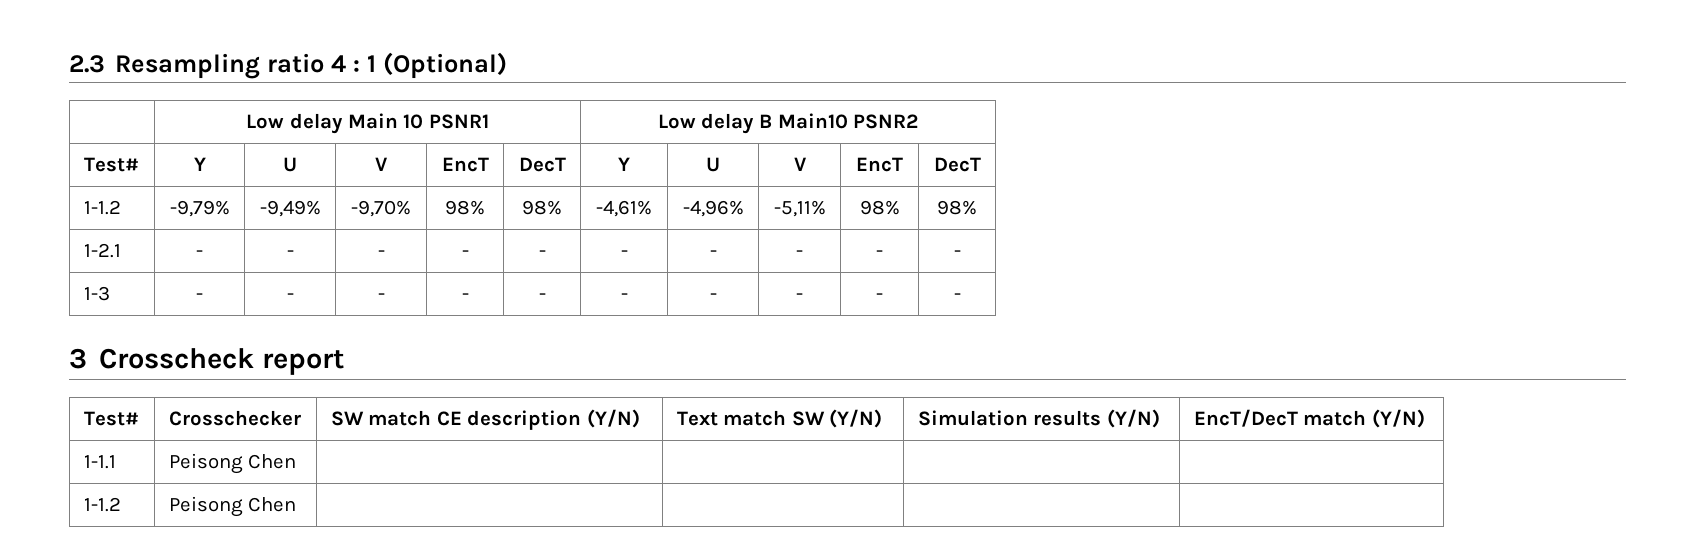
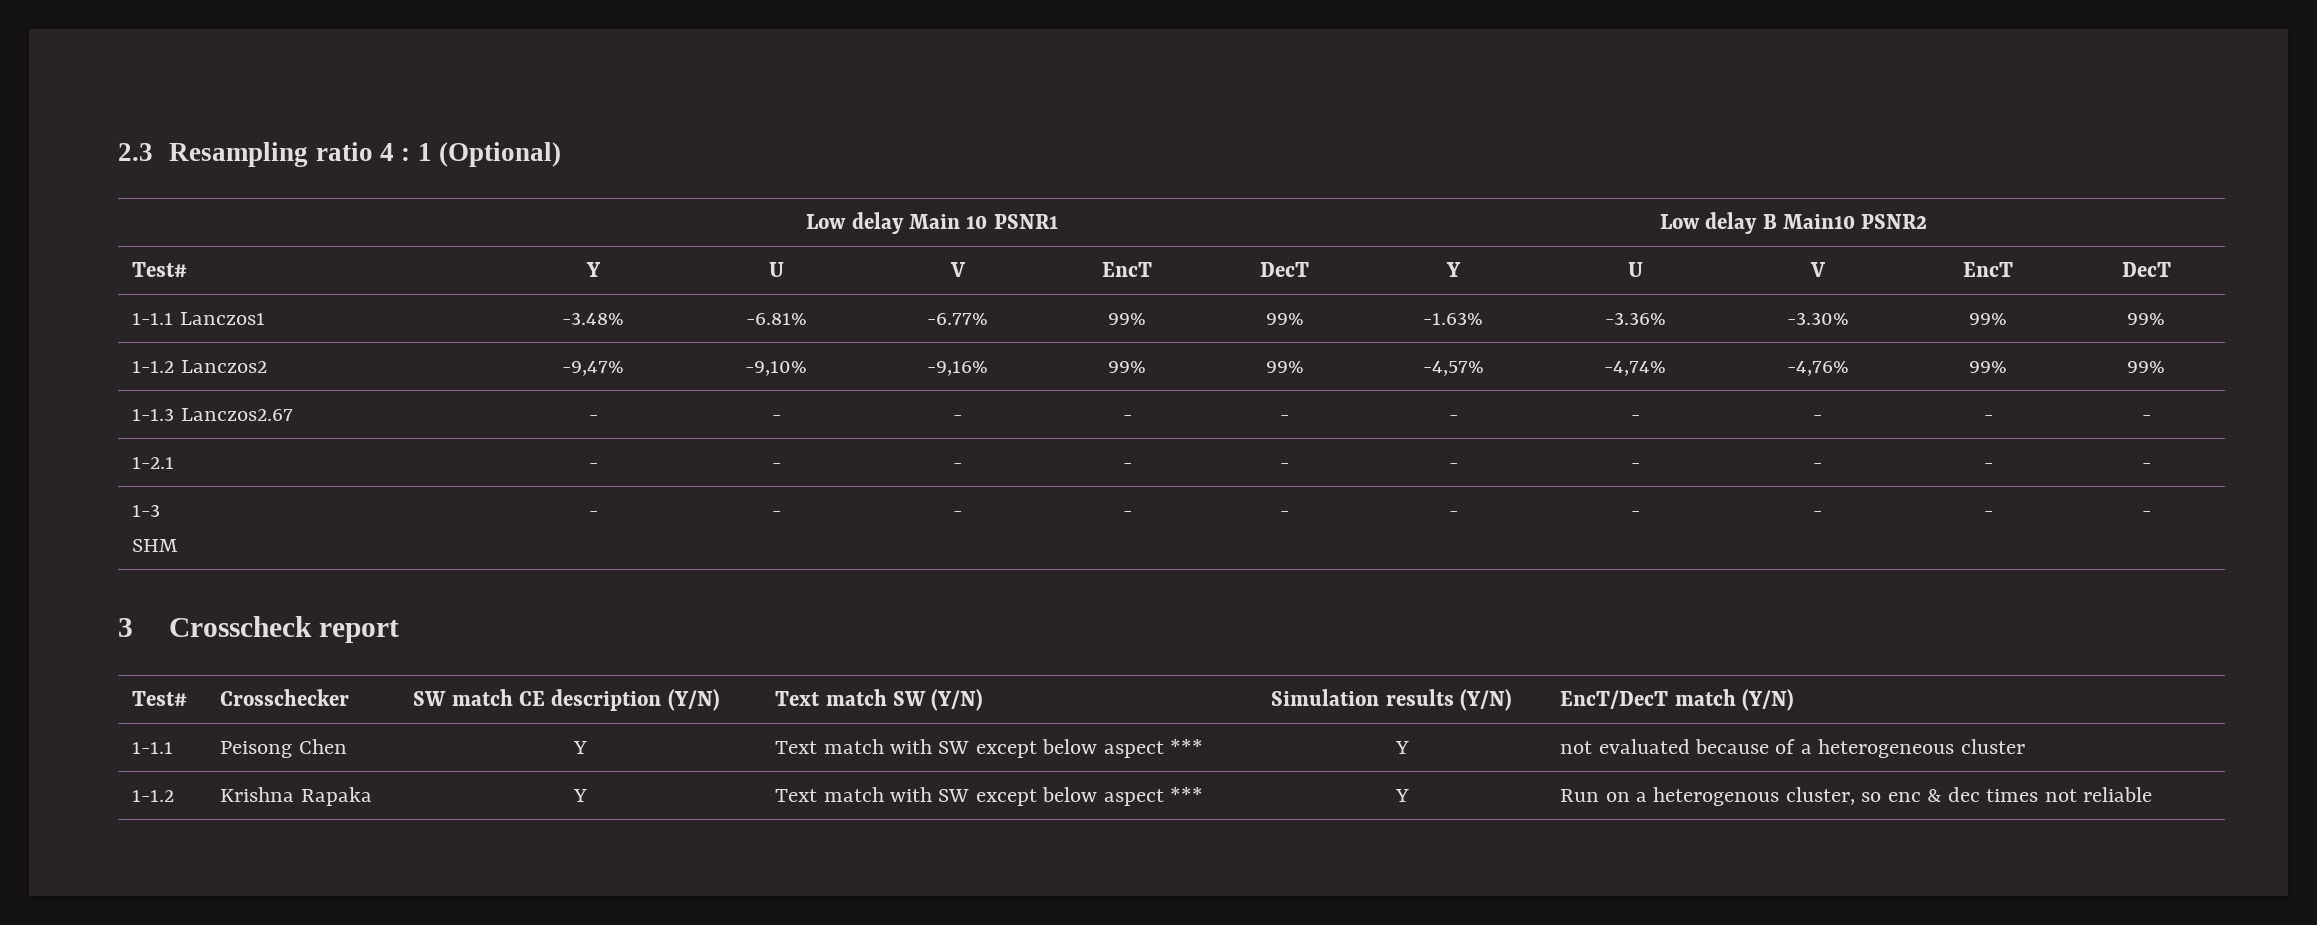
[83,200,121,215] [169,200,230,217] [259,200,321,217] [351,200,411,217] [445,200,485,215] [522,200,562,215] [596,200,652,217] [682,200,744,217] [773,200,826,217] [859,200,900,215] [937,200,977,215] 1-1.2 | -9,79% | -9,49% | -9,70% | 98% | 98% | -4,61% | -4,96% | -5,11% | 98% | 98% -> [132,312,265,325] [562,312,624,325] [745,313,807,325] [927,313,988,325] [1108,313,1146,325] [1265,313,1304,325] [1423,312,1483,325] [1604,312,1666,325] [1786,312,1849,325] [1969,313,2007,325] [2127,313,2165,325] [132,360,267,373] [562,361,624,376] [745,361,807,376] [927,361,988,376] [1108,361,1146,373] [1265,361,1304,373] [1422,361,1484,376] [1604,361,1666,376] [1786,361,1849,376] [1969,361,2007,373] [2127,361,2165,373] [132,408,293,421] [588,415,598,421] [771,415,781,421] [953,415,962,421] [1122,415,1132,421] [1280,415,1289,421] [1448,415,1458,421] [1630,415,1640,421] [1813,415,1822,421] [1983,415,1993,421] [2141,415,2151,421] 1-1.1 Lanczos1 | -3.48% | -6.81% | -6.77% | 99% | 99% | -1.63% | -3.36% | -3.30% | 99% | 99% // 1-1.2 Lanczos2 | -9,47% | -9,10% | -9,16% | 99% | 99% | -4,57% | -4,74% | -4,76% | 99% | 99% // 1-1.3 Lanczos2.67 | - | - | - | - | - | - | - | - | - | -
(110, 293) none -> [132,539,179,552] // SHM
[83,497,121,512] [168,496,297,517] | | | // 1-1.2 | Peisong Chen | | | | -> [573,741,587,754] [775,739,1204,758] [1394,741,1409,754] [1560,739,2025,758] [132,790,175,802] [220,787,372,806] [573,789,587,802] [775,787,1204,806] [1394,789,1409,802] [1560,787,2153,806] Y | Text match with SW except below aspect *** | Y | not evaluated because of a heterogeneous cluster // 1-1.2 | Krishna Rapaka | Y | Text match with SW except below aspect *** | Y | Run on a heterogenous cluster, so enc & dec times not reliable

